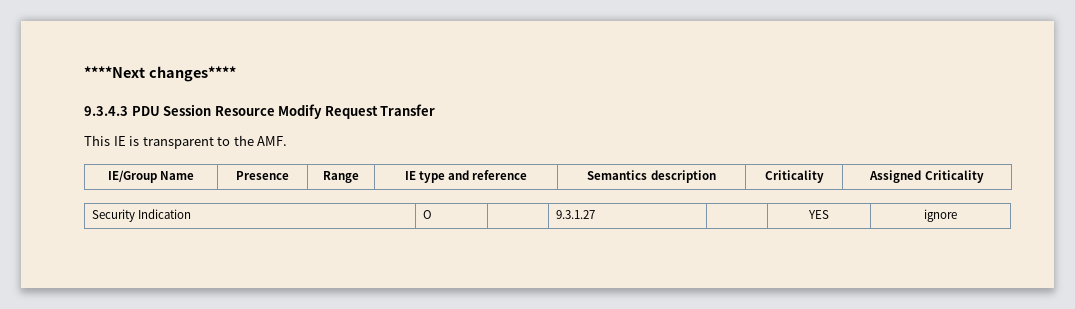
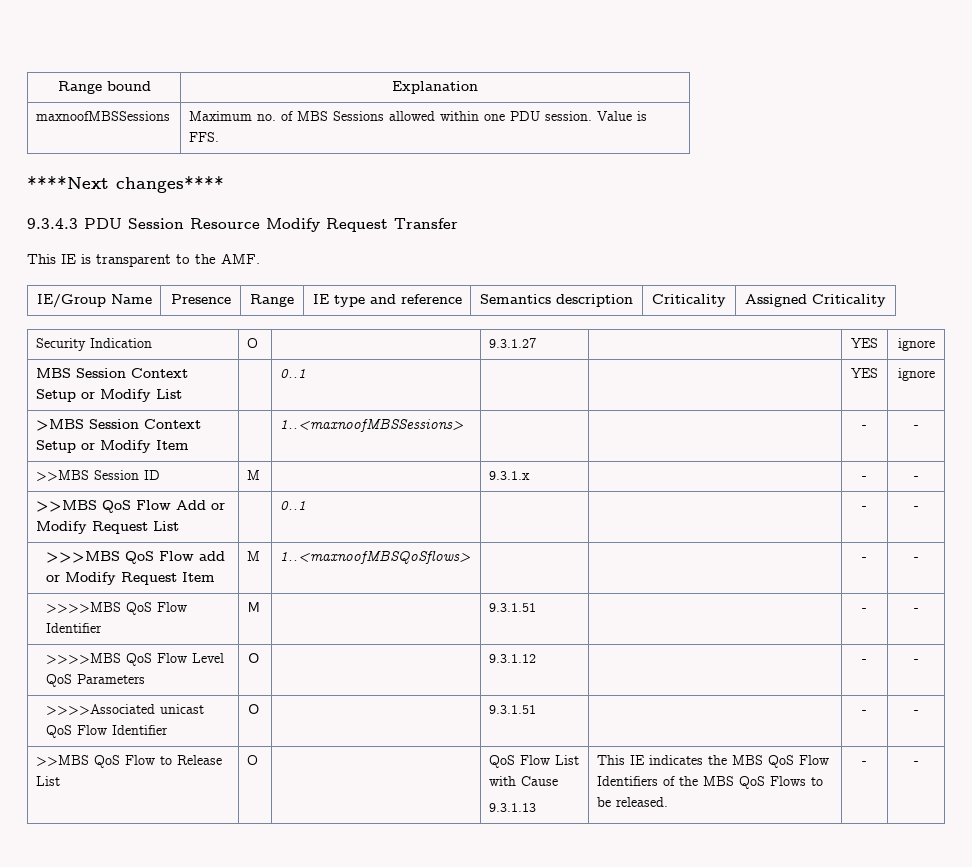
(84, 72) none -> [57,81,151,94] [392,81,478,94] [36,111,171,121] [189,111,648,121] [189,132,220,142] Range bound | Explanation // maxnoofMBSSessions | Maximum no. of MBS Sessions allowed within one PDU session. Value is FFS. //
(957, 215) none -> [36,368,189,378] [36,389,183,402] [280,369,307,378] [851,368,878,378] [897,368,935,381] [36,419,202,431] [36,440,190,453] [280,418,465,432] [862,425,867,429] [913,425,919,429] [36,470,161,481] [247,470,261,480] [489,471,531,480] [862,476,867,480] [913,476,919,480] [36,500,226,513] [36,521,180,534] [280,501,307,510] [862,506,867,510] [913,506,919,510] [46,551,226,564] [46,572,216,585] [247,551,261,561] [280,550,472,564] [862,557,867,561] [913,557,919,561] [46,602,188,615] [46,623,103,633] [247,602,262,612] [489,603,537,612] [862,608,867,612] [913,608,919,612] [46,653,225,666] [46,674,146,687] [247,653,262,663] [489,654,537,663] [862,659,867,663] [913,659,919,663] [46,704,205,715] [46,725,169,738] [247,704,262,714] [489,705,537,714] [862,710,867,714] [913,710,919,714] [36,755,223,768] [36,776,61,786] [247,755,259,765] [489,755,580,768] [489,776,559,786] [489,803,537,812] [597,755,830,768] [597,776,824,789] [597,797,669,807] [862,761,867,765] [913,761,919,765] // MBS Session Context Setup or Modify List | | 0..1 | | | YES | ignore // >MBS Session Context Setup or Modify Item | | 1..<maxnoofMBSSessions> | | | - | - // >>MBS Session ID | M | | 9.3.1.x | | - | - // >>MBS QoS Flow Add or Modify Request List | | 0..1 | | | - | - // >>>MBS QoS Flow add or Modify Request Item | M | 1..<maxnoofMBSQoSflows> | | | - | - // >>>>MBS QoS Flow Identifier | Ｍ | | 9.3.1.51 | | - | - // >>>>MBS QoS Flow Level QoS Parameters | Ｏ | | 9.3.1.12 | | - | - // >>>>Associated unicast QoS Flow Identifier | Ｏ | | 9.3.1.51 | | - | - // >>MBS QoS Flow to Release List | O | | QoS Flow List with Cause // 9.3.1.13 | This IE indicates the MBS QoS Flow Identifiers of the MBS QoS Flows to be released. | - | -

